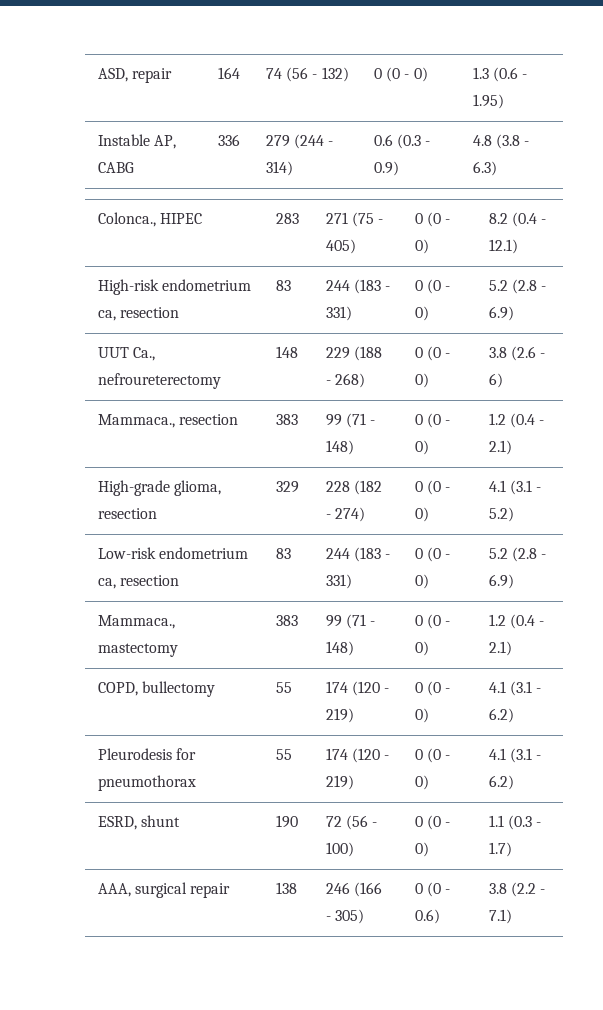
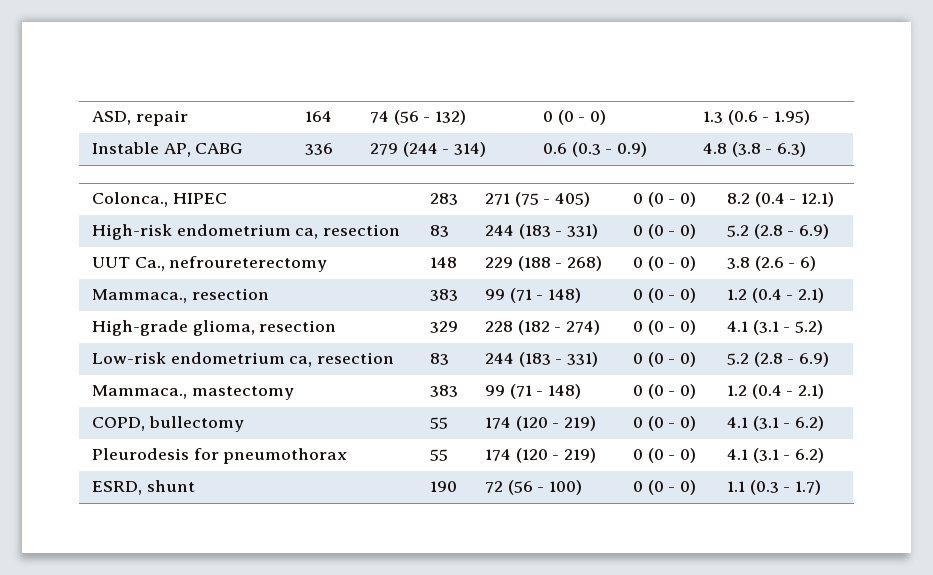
[97,882,231,898] [275,882,297,894] [325,882,382,897] [325,909,364,924] [414,882,451,897] [414,909,440,924] [488,882,546,897] [488,909,512,924] // AAA, surgical repair | 138 | 246 (166 - 305) | 0 (0 - 0.6) | 3.8 (2.2 - 7.1) -> (822, 487) none

